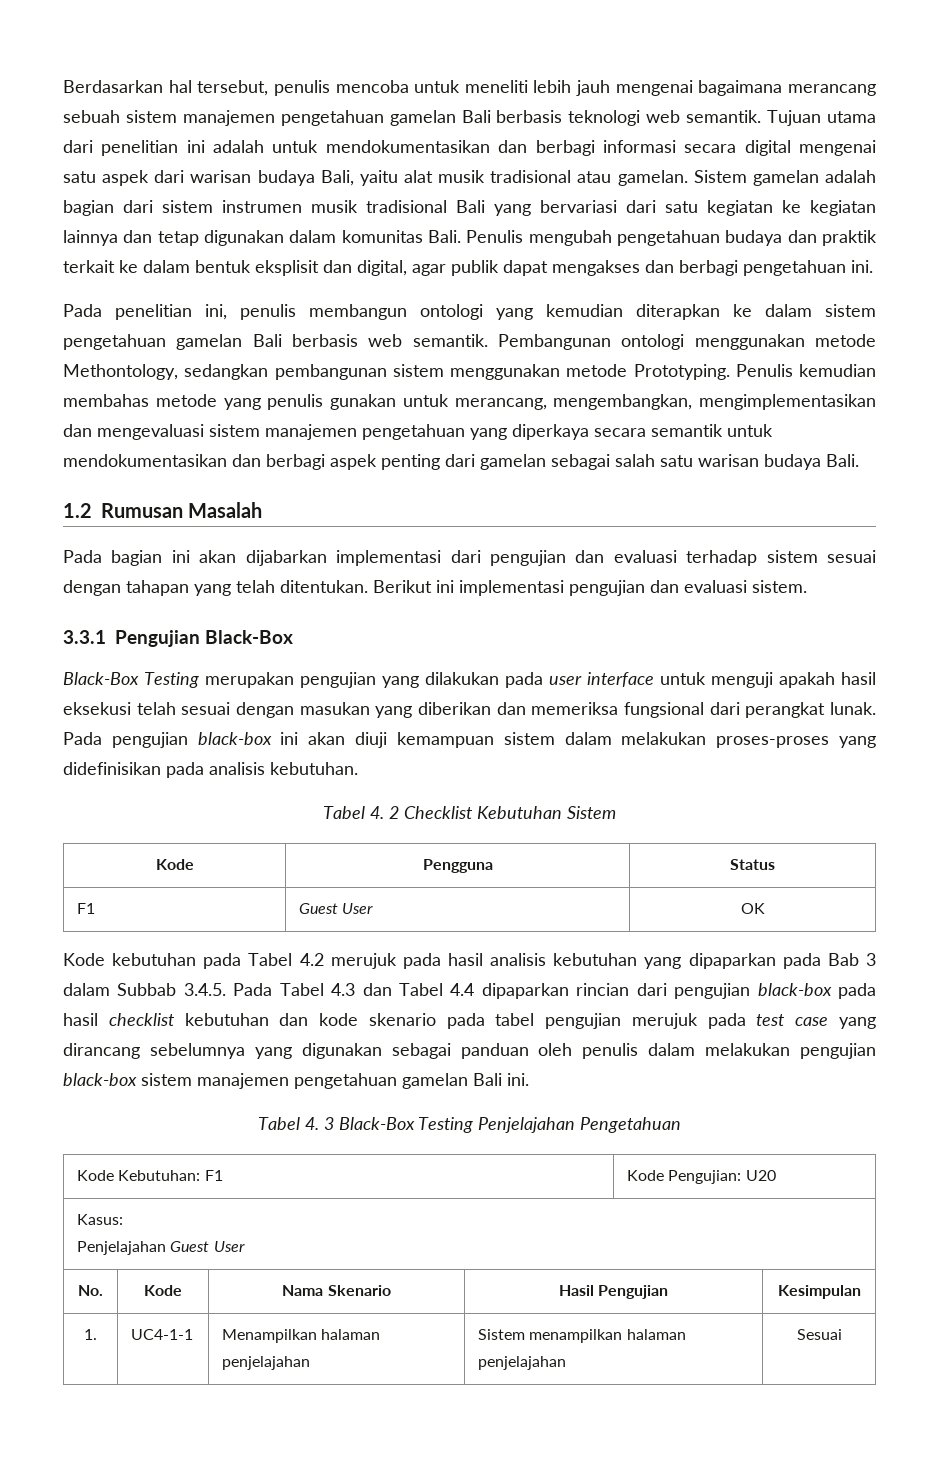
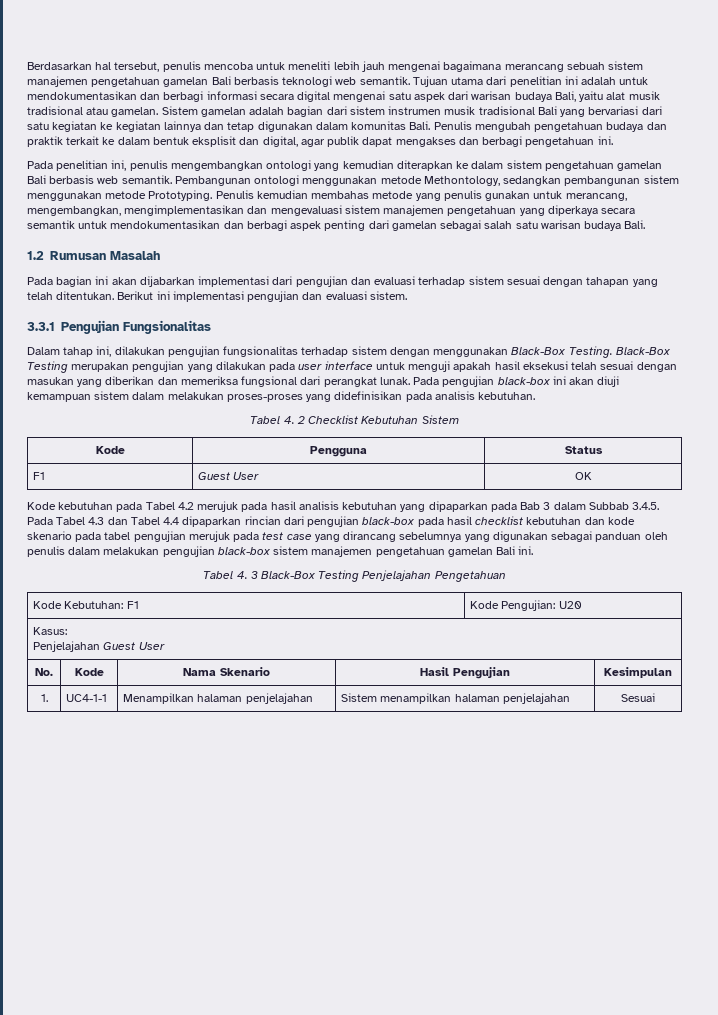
[309,304,407,320] membangun -> [170,161,263,171] mengembangkan
[205,630,294,644] Black-Box // -> [123,320,211,334] [27,346,613,358] Fungsionalitas // Dalam tahap ini, dilakukan pengujian fungsionalitas terhadap sistem dengan menggunakan Black-Box Testing.

